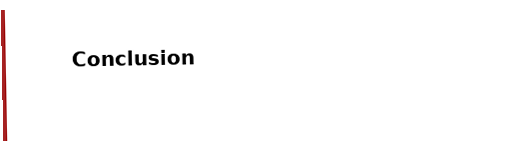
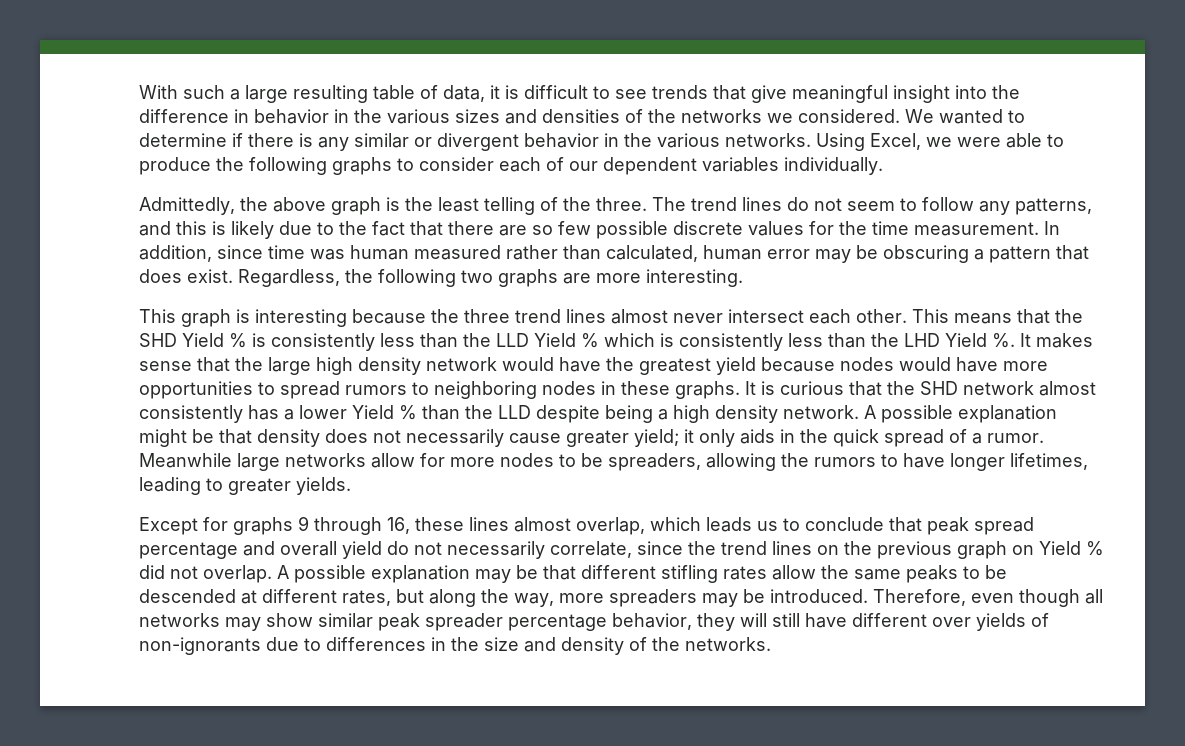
[71,49,195,67] Conclusion -> [139,85,1020,103] [139,109,1025,124] [139,133,1064,151] [139,157,883,175] [139,197,1092,215] [139,221,1060,239] [139,245,1089,263] [139,269,743,287] [139,309,1083,327] [139,333,1093,351] [139,357,1048,375] [139,381,1096,399] [139,405,1057,423] [139,429,1044,447] [139,453,1088,471] [139,477,351,495] [139,516,1034,535] [139,541,1104,559] [139,565,1007,583] [139,589,1103,607] [139,613,1049,631] [139,637,771,655] With such a large resulting table of data, it is difficult to see trends that give meaningful insight into the difference in behavior in the various sizes and densities of the networks we considered. We wanted to determine if there is any similar or divergent behavior in the various networks. Using Excel, we were able to produce the following graphs to consider each of our dependent variables individually. // Admittedly, the above graph is the least telling of the three. The trend lines do not seem to follow any patterns, and this is likely due to the fact that there are so few possible discrete values for the time measurement. In addition, since time was human measured rather than calculated, human error may be obscuring a pattern that does exist. Regardless, the following two graphs are more interesting. // This graph is interesting because the three trend lines almost never intersect each other. This means that the SHD Yield % is consistently less than the LLD Yield % which is consistently less than the LHD Yield %. It makes sense that the large high density network would have the greatest yield because nodes would have more opportunities to spread rumors to neighboring nodes in these graphs. It is curious that the SHD network almost consistently has a lower Yield % than the LLD despite being a high density network. A possible explanation might be that density does not necessarily cause greater yield; it only aids in the quick spread of a rumor. Meanwhile large networks allow for more nodes to be spreaders, allowing the rumors to have longer lifetimes, leading to greater yields. // Except for graphs 9 through 16, these lines almost overlap, which leads us to conclude that peak spread percentage and overall yield do not necessarily correlate, since the trend lines on the previous graph on Yield % did not overlap. A possible explanation may be that different stifling rates allow the same peaks to be descended at different rates, but along the way, more spreaders may be introduced. Therefore, even though all networks may show similar peak spreader percentage behavior, they will still have different over yields of non-ignorants due to differences in the size and density of the networks.

